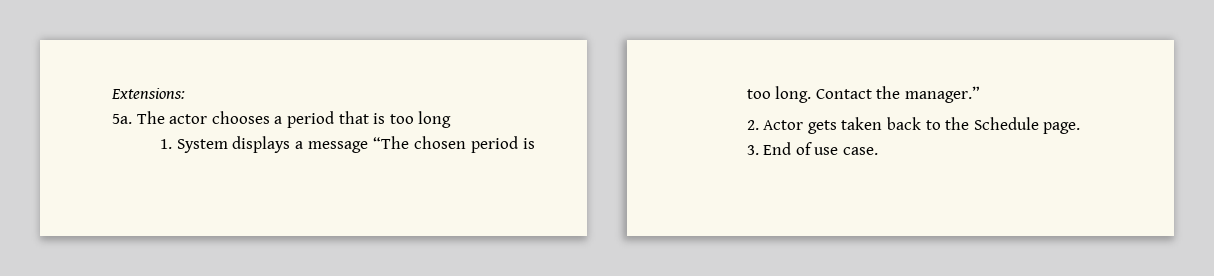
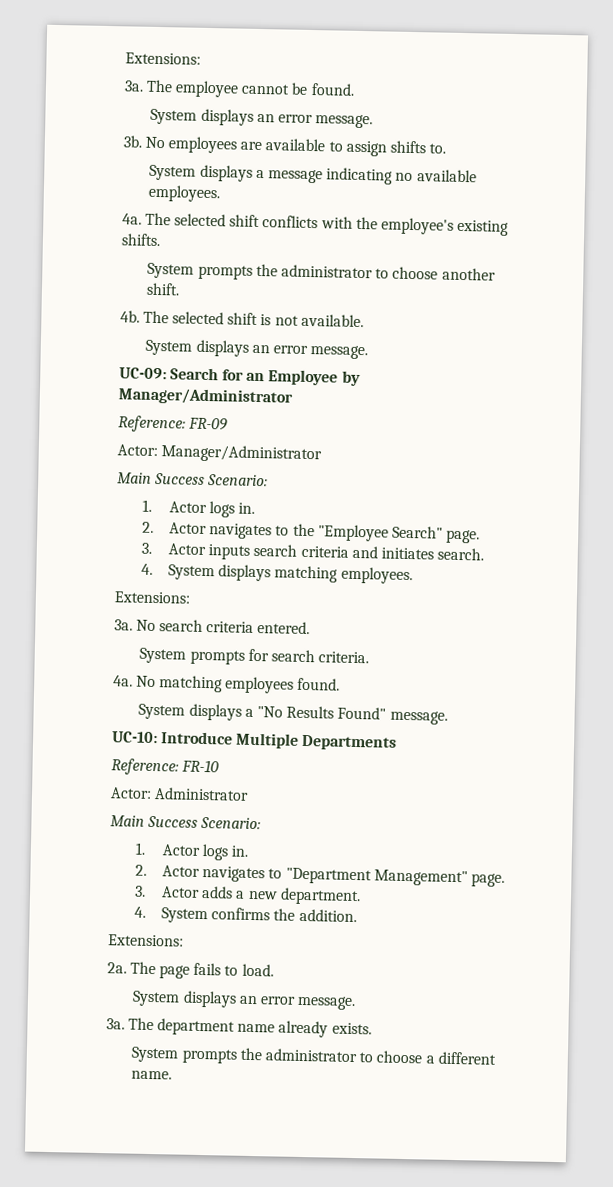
[111,88,185,99] [112,111,452,128] [159,136,535,153] [746,86,980,103] [746,117,1081,134] [746,142,878,155] Extensions: // 5a. The actor chooses a period that is too long // 1. System displays a message “The chosen period is too long. Contact the manager.” // 2. Actor gets taken back to the Schedule page. // 3. End of use case. -> [124,52,201,65] [123,79,355,98] [150,108,374,129] [122,135,447,157] [149,164,477,185] [148,184,222,203] [121,212,510,236] [120,233,161,247] [147,262,496,281] [146,282,181,296] [119,310,364,328] [145,339,369,360] [118,367,361,387] [117,387,293,406] [117,415,228,433] [116,444,322,464] [116,472,269,487] [142,499,256,518] [142,521,481,544] [141,542,485,561] [141,563,413,585] [113,591,190,604] [113,619,311,635] [139,647,370,665] [112,675,341,694] [138,703,448,725] [111,731,398,751] [110,758,219,776] [109,787,249,801] [109,815,262,830] [135,842,250,861] [135,864,506,887] [134,885,361,906] [134,906,357,924] [107,934,184,947] [106,961,274,979] [132,990,357,1011] [105,1017,372,1038] [131,1046,496,1065] [131,1070,173,1080] Extensions: // 3a. The employee cannot be found. // System displays an error message. // 3b. No employees are available to assign shifts to. // System displays a message indicating no available employees. // 4a. The selected shift conflicts with the employee's existing shifts. // System prompts the administrator to choose another shift. // 4b. The selected shift is not available. // System displays an error message. // UC-09: Search for an Employee by Manager/Administrator // Reference: FR-09 // Actor: Manager/Administrator // Main Success Scenario: // 1. Actor logs in. // 2. Actor navigates to the "Employee Search" page. // 3. Actor inputs search criteria and initiates search. // 4. System displays matching employees. // Extensions: // 3a. No search criteria entered. // System prompts for search criteria. // 4a. No matching employees found. // System displays a "No Results Found" message. // UC-10: Introduce Multiple Departments // Reference: FR-10 // Actor: Administrator // Main Success Scenario: // 1. Actor logs in. // 2. Actor navigates to "Department Management" page. // 3. Actor adds a new department. // 4. System confirms the addition. // Extensions: // 2a. The page fails to load. // System displays an error message. // 3a. The department name already exists. // System prompts the administrator to choose a different name.

